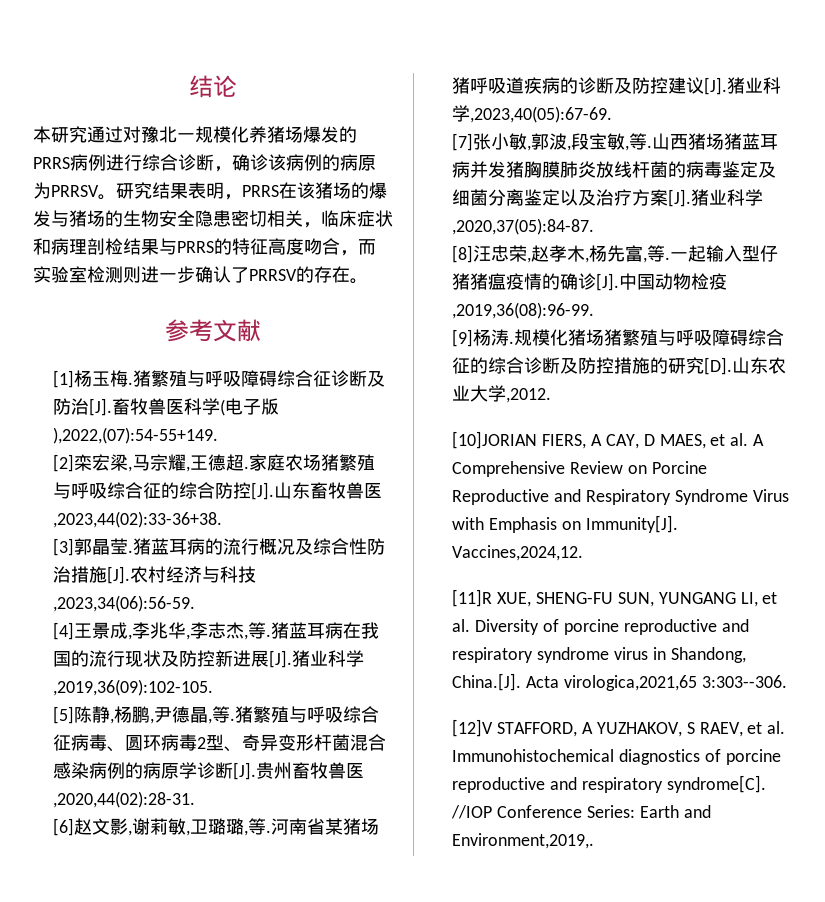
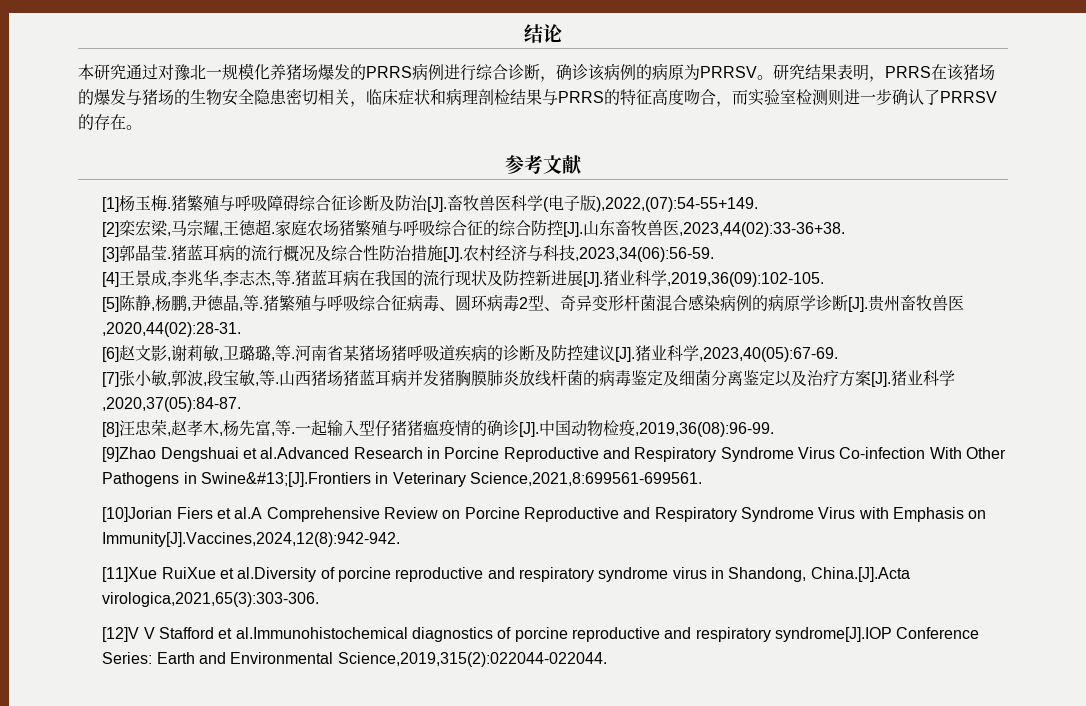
[452,329,785,347] [452,357,787,375] [452,385,552,403] [452,431,765,449] [9]杨涛.规模化猪场猪繁殖与呼吸障碍综合征的综合诊断及防控措施的研究[D].山东农业大学,2012. // [10]JORIAN FIERS, A CAY, D MAES, et al. A -> [102,447,1006,462] [102,472,703,487] [102,507,263,522] [9]Zhao Dengshuai et al.Advanced Research in Porcine Reproductive and Respiratory Syndrome Virus Co-infection With Other Pathogens in Swine&#13;[J].Frontiers in Veterinary Science,2021,8:699561-699561. // [10]Jorian Fiers et al.A
[585,515,678,533] [452,545,584,561] [452,589,778,607] [452,619,540,635] Immunity[J]. Vaccines,2024,12. // [11]R XUE, SHENG-FU SUN, YUNGANG LI, et al. Diversity -> [102,532,401,547] [102,567,317,582] Immunity[J].Vaccines,2024,12(8):942-942. // [11]Xue RuiXue et al.Diversity
[452,673,787,691] [452,719,786,737] [452,749,615,762] China.[J]. Acta virologica,2021,65 3:303--306. // [12]V STAFFORD, A YUZHAKOV, S RAEV, et al. Immunohistochemical -> [810,567,910,582] [102,592,320,607] [102,627,408,642] China.[J].Acta virologica,2021,65(3):303-306. // [12]V V Stafford et al.Immunohistochemical
[666,775,766,793] [451,805,493,819] syndrome[C]. //IOP -> [774,627,892,642] syndrome[J].IOP
[452,833,595,849] Environment,2019,. -> [230,652,607,667] Environmental Science,2019,315(2):022044-022044.

